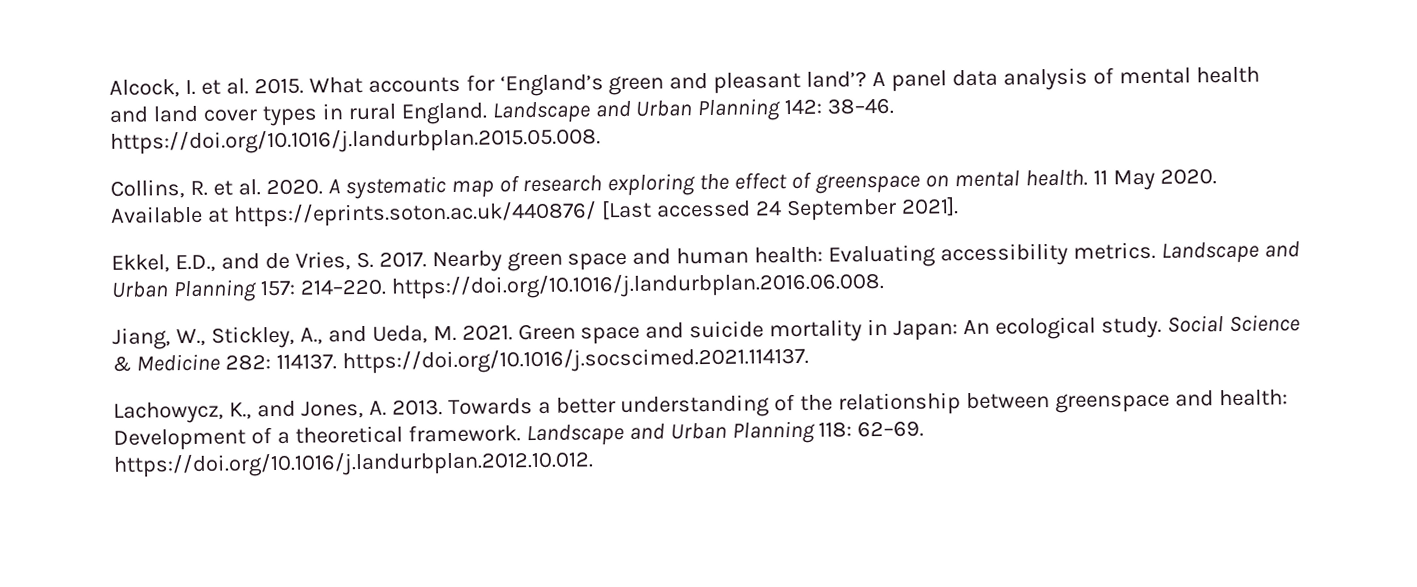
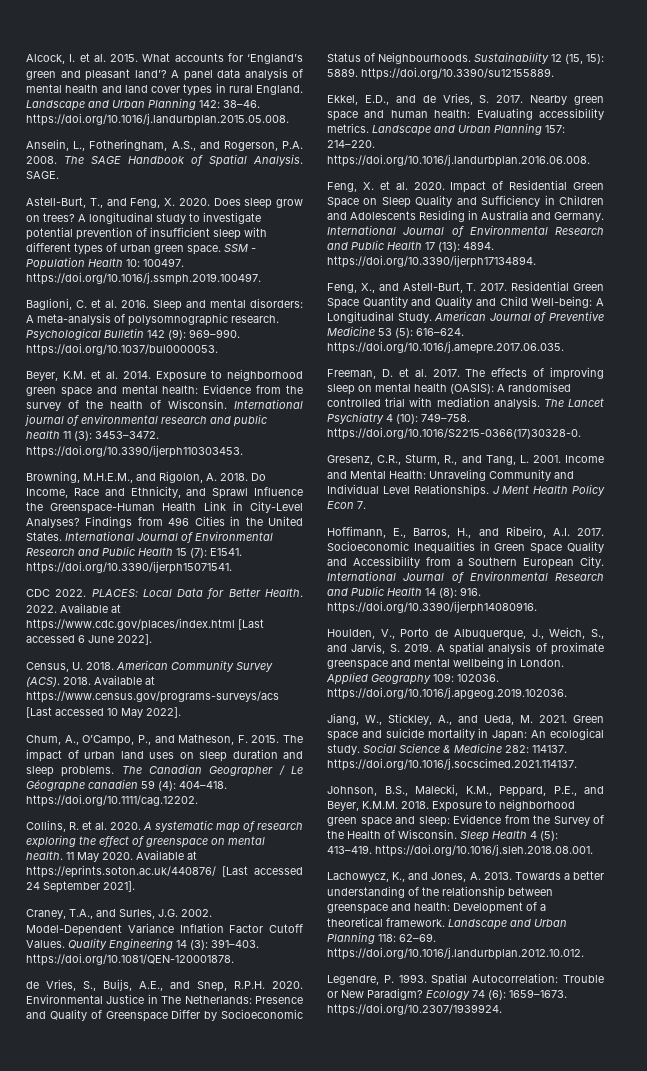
(601, 140) none -> [26,139,303,151] [26,154,303,167] [26,171,59,179] [26,197,303,209] [26,212,261,224] [26,227,267,240] [26,242,256,255] [26,257,184,270] [26,272,261,285] [26,298,303,311] [26,313,279,326] [26,328,240,340] [26,343,218,356] [26,369,303,382] [26,384,303,397] [26,399,303,411] [24,414,267,427] [26,430,159,441] [26,445,243,458] [26,471,266,483] [26,486,303,499] [26,501,303,514] [26,516,303,528] [26,531,273,543] [26,546,242,558] [26,561,232,574] [26,588,303,599] [26,603,121,613] [26,618,264,631] [26,634,152,645] [26,660,273,672] [26,675,155,687] [26,691,279,703] [26,707,181,718] [26,734,303,746] [26,749,303,762] [26,764,303,777] [26,779,227,792] [26,794,198,807] // Anselin, L., Fotheringham, A.S., and Rogerson, P.A. 2008. The SAGE Handbook of Spatial Analysis. SAGE. // Astell-Burt, T., and Feng, X. 2020. Does sleep grow on trees? A longitudinal study to investigate potential prevention of insufficient sleep with different types of urban green space. SSM - Population Health 10: 100497. https://doi.org/10.1016/j.ssmph.2019.100497. // Baglioni, C. et al. 2016. Sleep and mental disorders: A meta-analysis of polysomnographic research. Psychological Bulletin 142 (9): 969–990. https://doi.org/10.1037/bul0000053. // Beyer, K.M. et al. 2014. Exposure to neighborhood green space and mental health: Evidence from the survey of the health of Wisconsin. International journal of environmental research and public health 11 (3): 3453–3472. https://doi.org/10.3390/ijerph110303453. // Browning, M.H.E.M., and Rigolon, A. 2018. Do Income, Race and Ethnicity, and Sprawl Influence the Greenspace-Human Health Link in City-Level Analyses? Findings from 496 Cities in the United States. International Journal of Environmental Research and Public Health 15 (7): E1541. https://doi.org/10.3390/ijerph15071541. // CDC 2022. PLACES: Local Data for Better Health. 2022. Available at https://www.cdc.gov/places/index.html [Last accessed 6 June 2022]. // Census, U. 2018. American Community Survey (ACS). 2018. Available at https://www.census.gov/programs-surveys/acs [Last accessed 10 May 2022]. // Chum, A., O’Campo, P., and Matheson, F. 2015. The impact of urban land uses on sleep duration and sleep problems. The Canadian Geographer / Le Géographe canadien 59 (4): 404–418. https://doi.org/10.1111/cag.12202.
(959, 206) none -> [26,909,212,919] [26,923,303,936] [26,938,259,950] [26,953,234,966] [26,979,303,992] [26,994,303,1004] [26,1009,303,1022] [327,52,604,64] [327,67,554,80] // Craney, T.A., and Surles, J.G. 2002. Model-Dependent Variance Inflation Factor Cutoff Values. Quality Engineering 14 (3): 391–403. https://doi.org/10.1081/QEN-120001878. // de Vries, S., Buijs, A.E., and Snep, R.P.H. 2020. Environmental Justice in The Netherlands: Presence and Quality of Greenspace Differ by Socioeconomic Status of Neighbourhoods. Sustainability 12 (15, 15): 5889. https://doi.org/10.3390/su12155889.
(885, 285) none -> [327,180,604,193] [327,195,604,208] [327,210,604,222] [327,225,604,237] [327,240,494,252] [327,255,536,268] [327,281,604,293] [327,296,604,309] [327,311,604,323] [327,326,464,338] [327,341,564,354] [327,367,604,380] [327,382,571,395] [327,397,604,409] [327,412,470,424] [327,427,581,440] [327,454,604,465] [327,469,574,481] [327,484,605,497] [327,501,366,509] [327,526,604,538] [327,541,604,554] [327,556,604,569] [327,571,604,583] [327,586,481,598] [327,601,537,614] [327,627,604,640] [327,642,604,655] [327,657,564,670] [326,672,499,685] [327,687,567,700] // Feng, X. et al. 2020. Impact of Residential Green Space on Sleep Quality and Sufficiency in Children and Adolescents Residing in Australia and Germany. International Journal of Environmental Research and Public Health 17 (13): 4894. https://doi.org/10.3390/ijerph17134894. // Feng, X., and Astell-Burt, T. 2017. Residential Green Space Quantity and Quality and Child Well-being: A Longitudinal Study. American Journal of Preventive Medicine 53 (5): 616–624. https://doi.org/10.1016/j.amepre.2017.06.035. // Freeman, D. et al. 2017. The effects of improving sleep on mental health (OASIS): A randomised controlled trial with mediation analysis. The Lancet Psychiatry 4 (10): 749–758. https://doi.org/10.1016/S2215-0366(17)30328-0. // Gresenz, C.R., Sturm, R., and Tang, L. 2001. Income and Mental Health: Unraveling Community and Individual Level Relationships. J Ment Health Policy Econ 7. // Hoffimann, E., Barros, H., and Ribeiro, A.I. 2017. Socioeconomic Inequalities in Green Space Quality and Accessibility from a Southern European City. International Journal of Environmental Research and Public Health 14 (8): 916. https://doi.org/10.3390/ijerph14080916. // Houlden, V., Porto de Albuquerque, J., Weich, S., and Jarvis, S. 2019. A spatial analysis of proximate greenspace and mental wellbeing in London. Applied Geography 109: 102036. https://doi.org/10.1016/j.apgeog.2019.102036.
(809, 360) none -> [327,784,604,797] [327,799,575,812] [327,814,604,827] [327,829,558,842] [327,844,593,857] // Johnson, B.S., Malecki, K.M., Peppard, P.E., and Beyer, K.M.M. 2018. Exposure to neighborhood green space and sleep: Evidence from the Survey of the Health of Wisconsin. Sleep Health 4 (5): 413–419. https://doi.org/10.1016/j.sleh.2018.08.001.
(594, 463) none -> [327,973,604,986] [327,988,567,1000] [327,1003,502,1016] // Legendre, P. 1993. Spatial Autocorrelation: Trouble or New Paradigm? Ecology 74 (6): 1659–1673. https://doi.org/10.2307/1939924.

